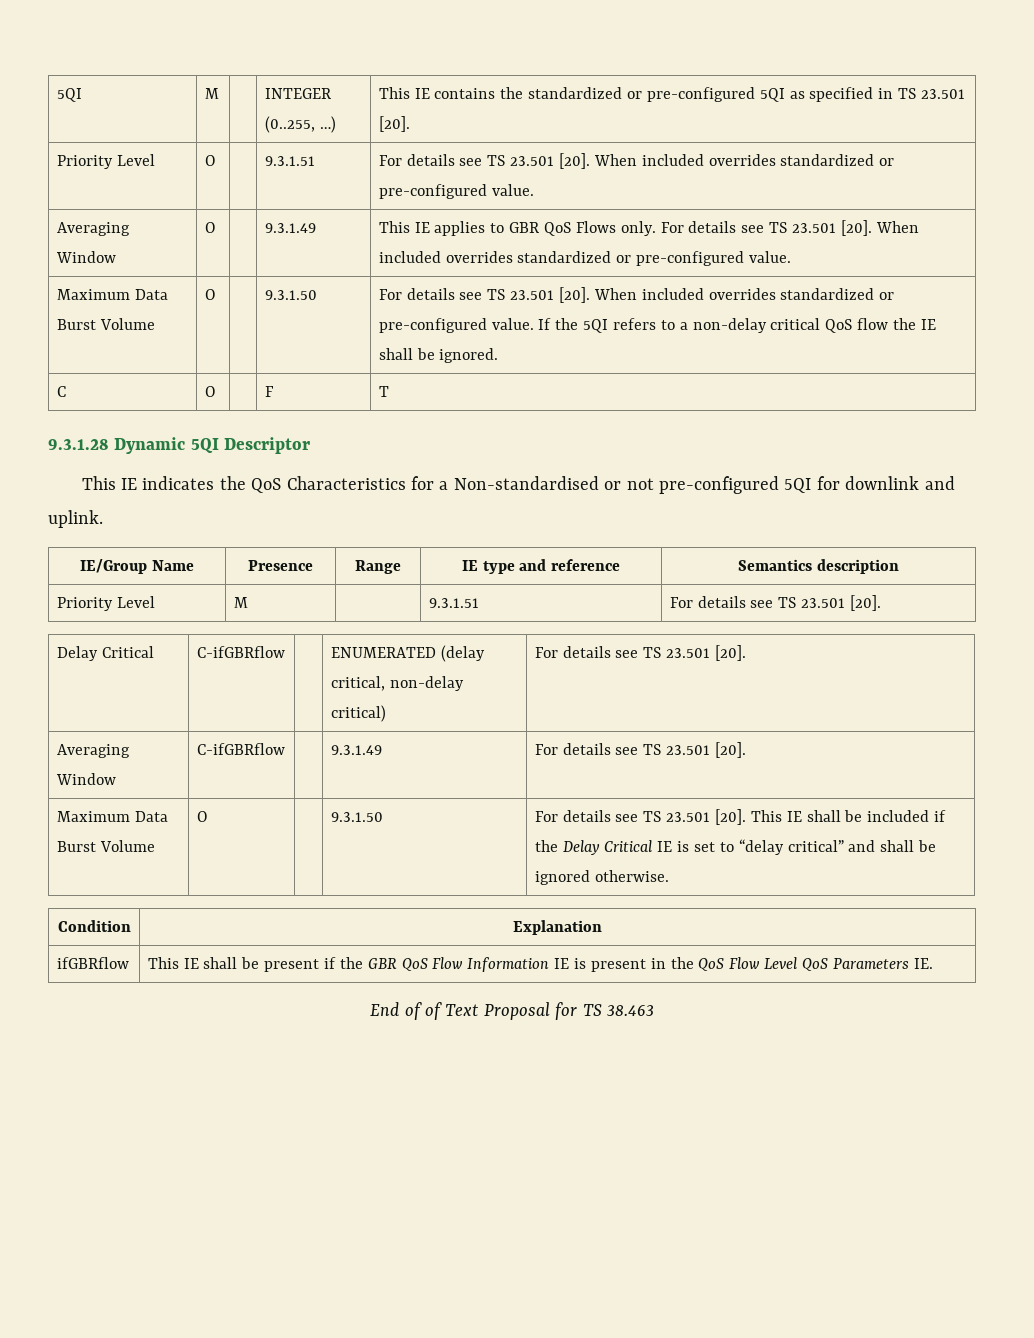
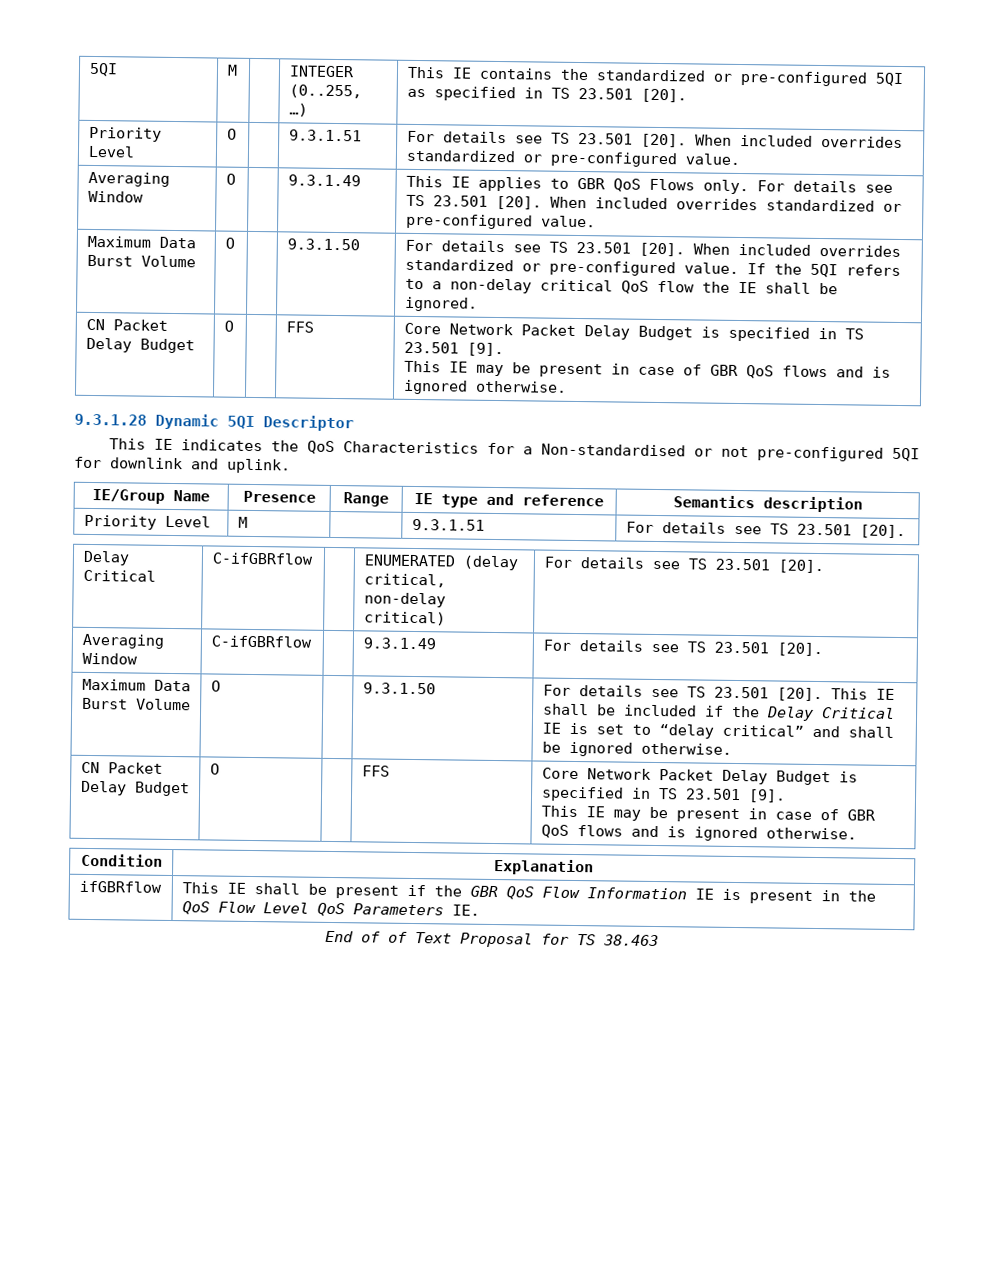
[56,386,66,397] [204,386,216,397] [264,386,274,397] [378,386,389,397] C | O | | F | T -> [85,318,168,331] [85,337,195,354] [223,320,234,332] [285,321,314,333] [403,322,864,342] [403,341,504,357] [403,360,891,379] [402,379,567,395] CN Packet Delay Budget | O | | FFS | Core Network Packet Delay Budget is specified in TS 23.501 [9]. // This IE may be present in case of GBR QoS flows and is ignored otherwise.
(669, 876) none -> [80,761,163,774] [79,780,190,797] [209,763,220,775] [361,765,390,777] [541,767,858,786] [540,786,786,803] [540,805,876,823] [540,824,857,842] // CN Packet Delay Budget | O | | FFS | Core Network Packet Delay Budget is specified in TS 23.501 [9]. // This IE may be present in case of GBR QoS flows and is ignored otherwise.

